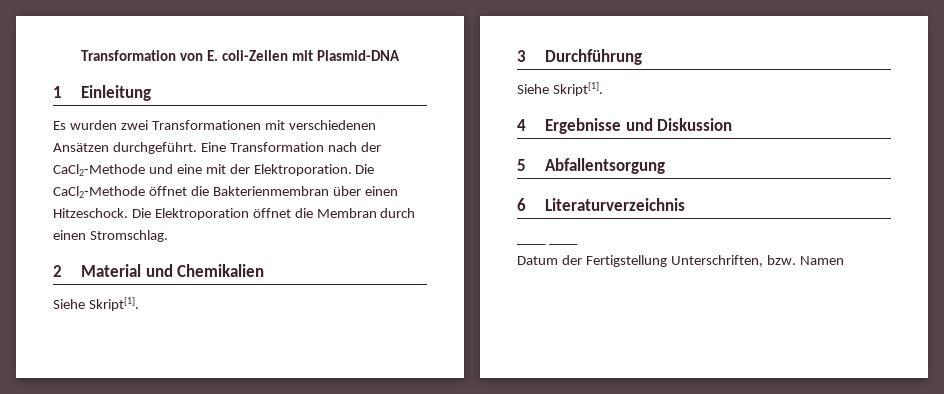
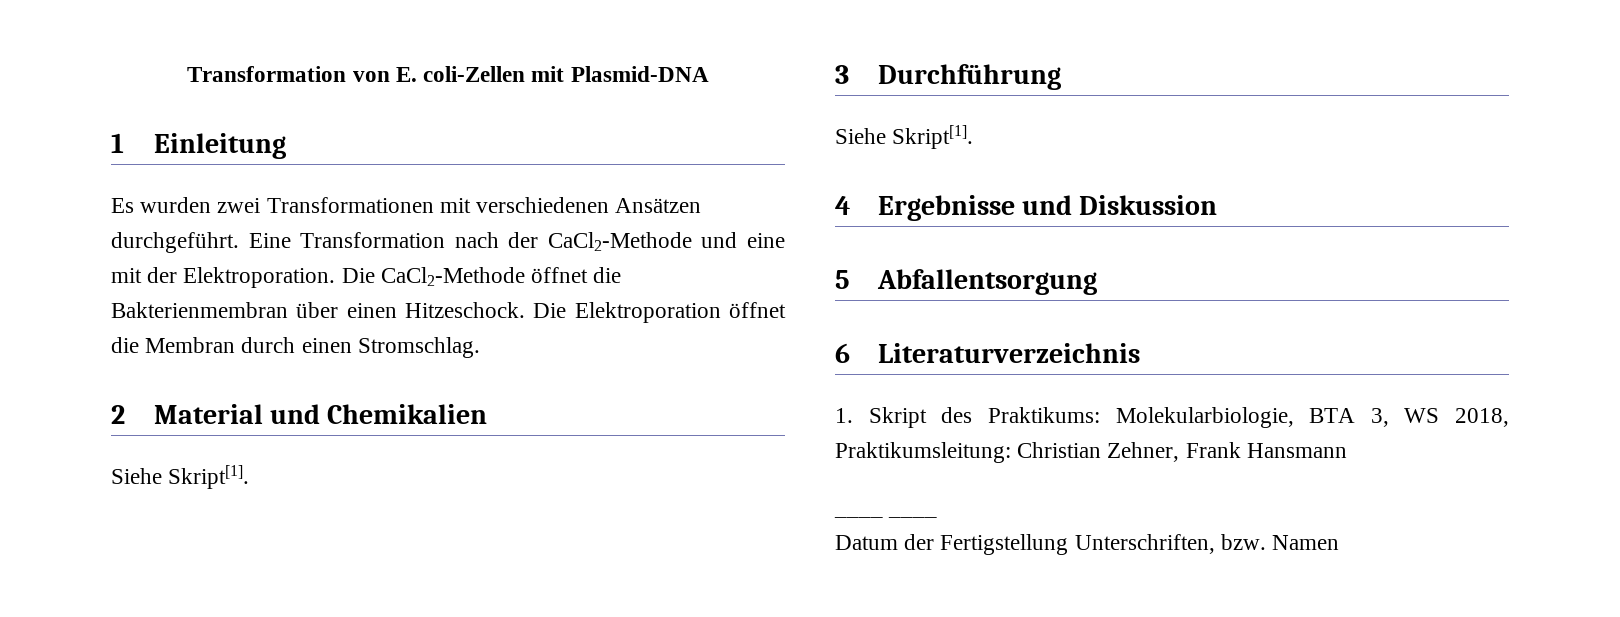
(686, 204) none -> [835,407,1509,428] [835,442,1347,463] // 1. Skript des Praktikums: Molekularbiologie, BTA 3, WS 2018, Praktikumsleitung: Christian Zehner, Frank Hansmann

